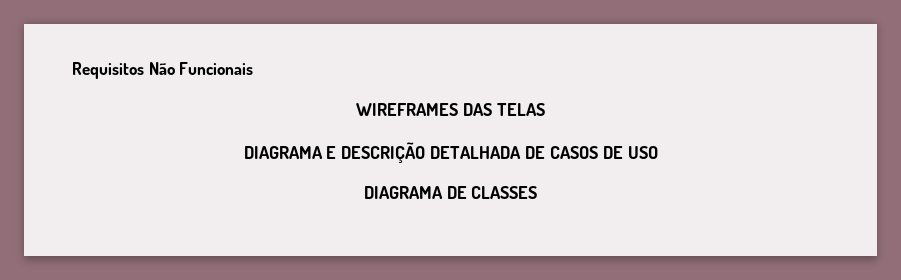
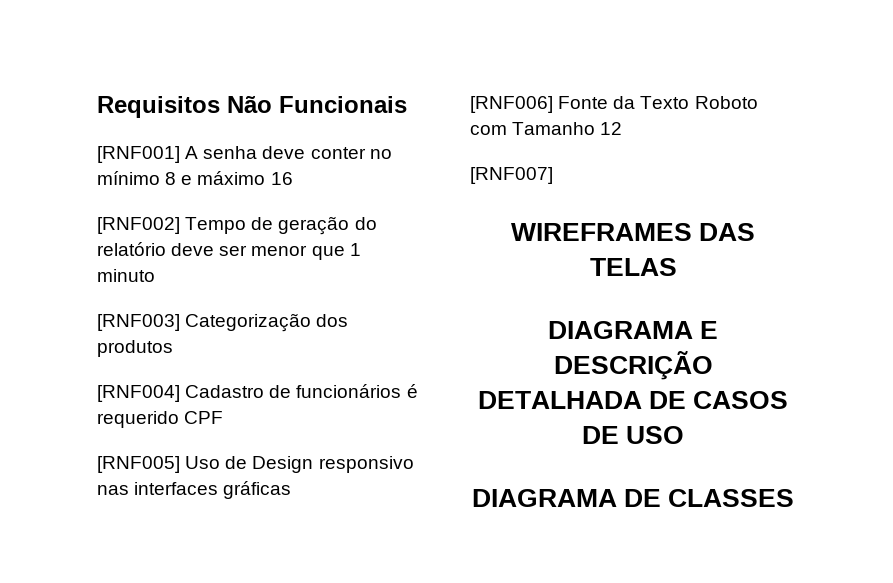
(254, 68) none -> [97,146,392,163] [97,171,293,185] [97,216,377,235] [97,242,361,260] [97,269,155,282] [97,313,349,332] [97,340,173,357] [97,384,418,402] [97,411,224,428] [97,456,414,473] [97,481,292,499] [470,96,758,113] [470,122,623,135] [470,167,553,184] // [RNF001] A senha deve conter no mínimo 8 e máximo 16 // [RNF002] Tempo de geração do relatório deve ser menor que 1 minuto // [RNF003] Categorização dos produtos // [RNF004] Cadastro de funcionários é requerido CPF // [RNF005] Uso de Design responsivo nas interfaces gráficas // [RNF006] Fonte da Texto Roboto com Tamanho 12 // [RNF007]

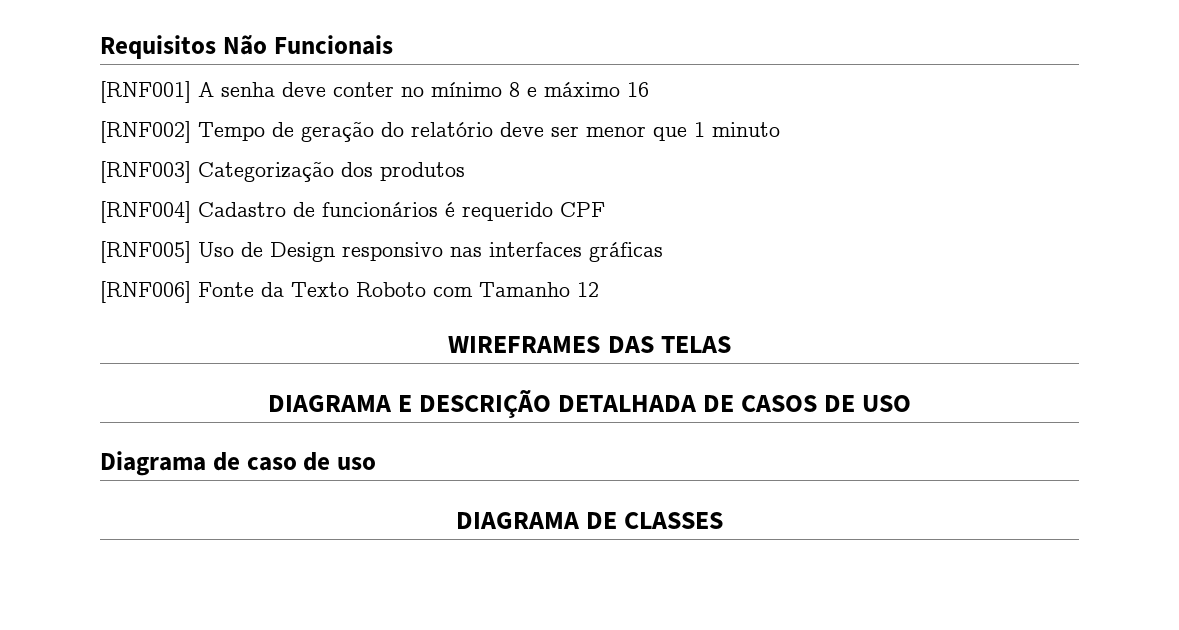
[470,167,553,184] // [RNF007] -> (599, 289) none
(685, 435) none -> [100,451,376,476] // Diagrama de caso de uso

